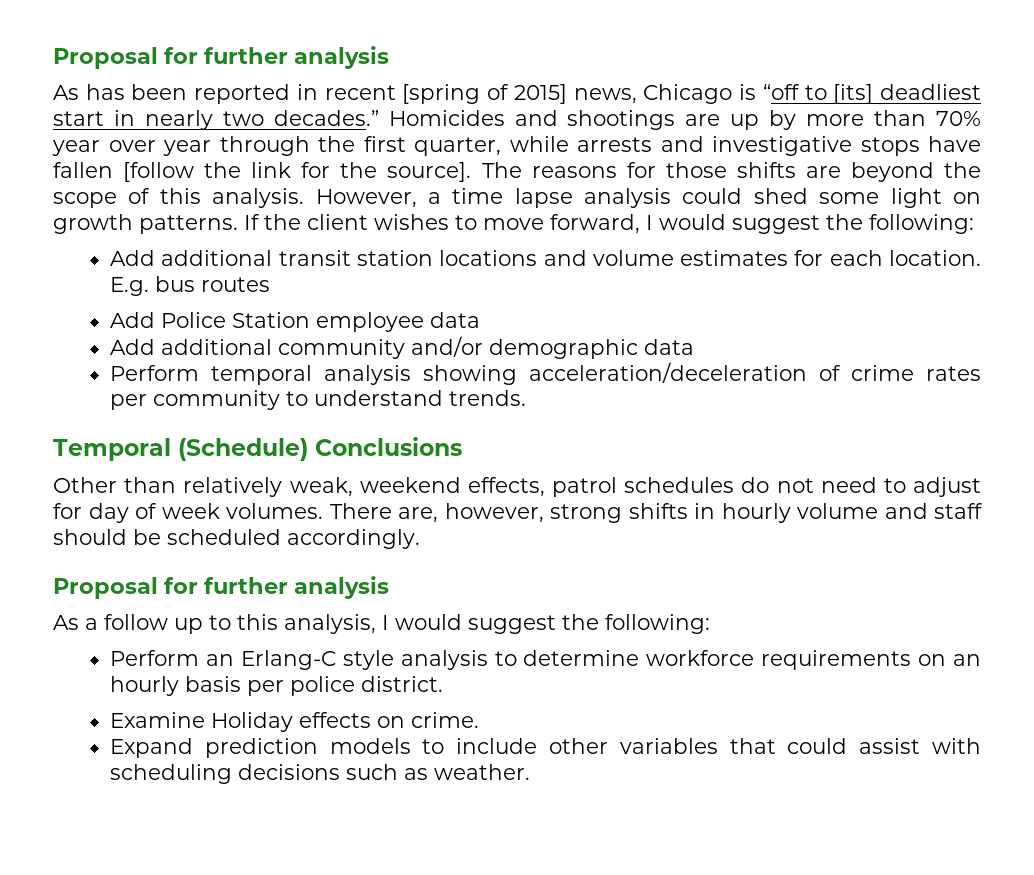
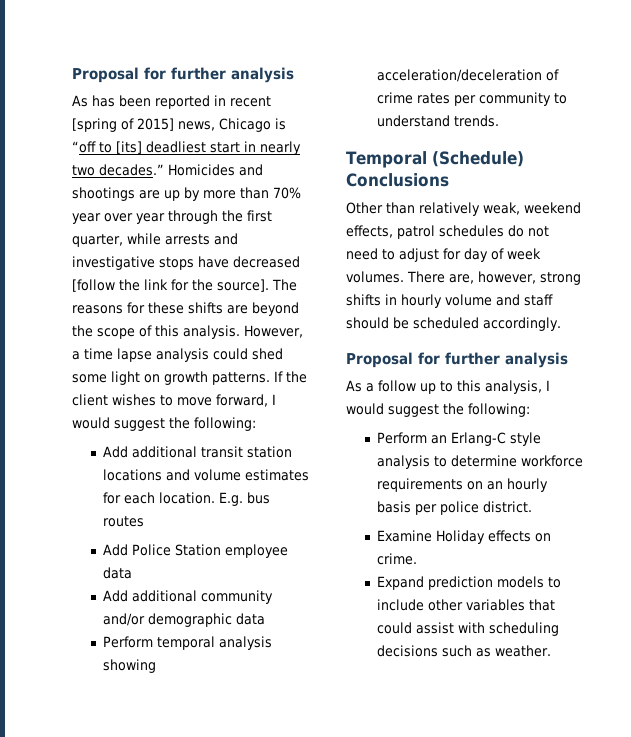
[53,162,113,178] fallen -> [233,256,300,268] decreased
[665,162,727,178] those -> [148,302,184,314] these

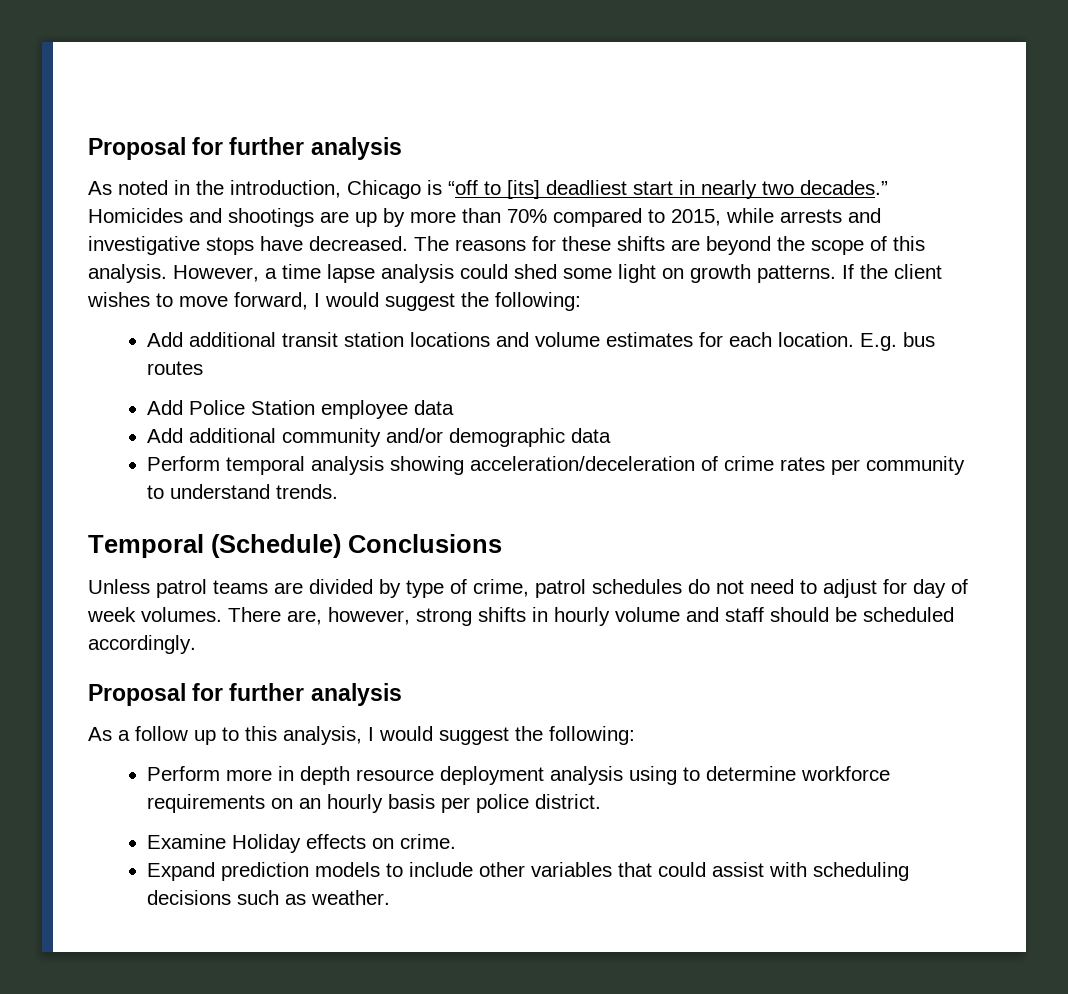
[72,67,294,83] [72,95,271,109] [72,118,215,132] Proposal for further analysis // As has been reported in recent [spring of 2015] news, -> [88,137,402,160] [88,180,341,198] Proposal for further analysis // As noted in the introduction,
[72,210,272,224] [72,234,123,247] year over year through the first quarter, -> [553,208,721,227] compared to 2015,
[233,256,300,268] [72,279,269,292] decreased [follow the link for the source]. -> [309,236,408,251] decreased.
[346,202,581,216] [346,225,393,238] Other than relatively weak, weekend effects, -> [88,579,529,598] Unless patrol teams are divided by type of crime,
[431,432,542,446] [377,455,431,469] an Erlang-C style analysis -> [226,766,678,785] more in depth resource deployment analysis using

